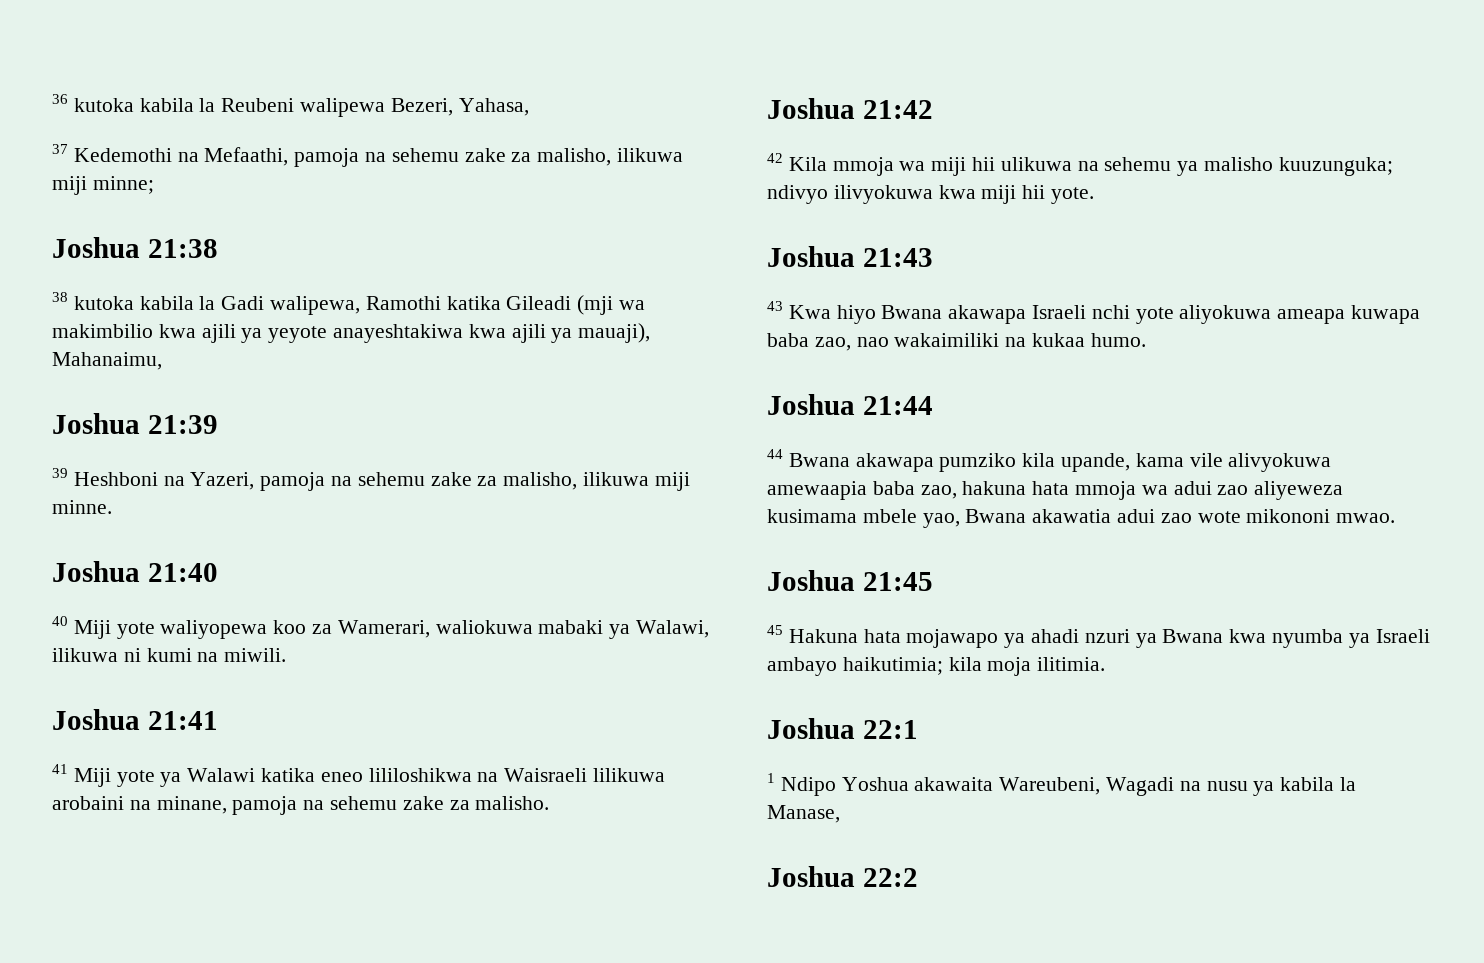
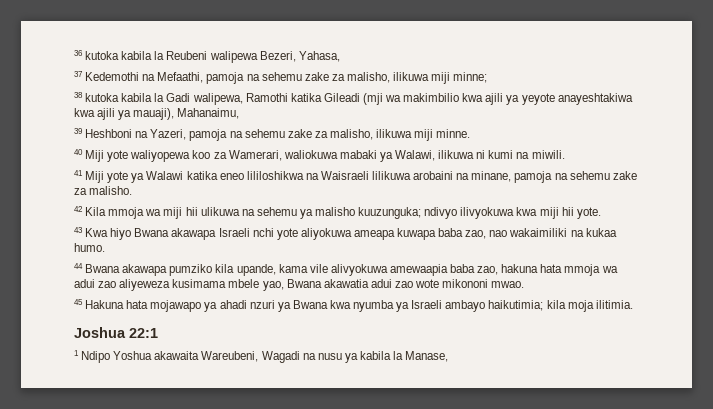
[52,237,218,258] // Joshua 21:38 -> (488, 77) none
[52,413,218,434] // Joshua 21:39 -> (240, 113) none
[52,561,218,582] // Joshua 21:40 -> (471, 133) none
[52,709,218,730] // Joshua 21:41 -> (565, 154) none
[767,98,933,119] // Joshua 21:42 -> (133, 190) none
[767,246,933,267] // Joshua 21:43 -> (601, 213) none
[767,394,933,415] // Joshua 21:44 -> (105, 247) none
[767,570,933,591] // Joshua 21:45 -> (525, 284) none
[767,866,918,887] // Joshua 22:2 -> (449, 356) none

